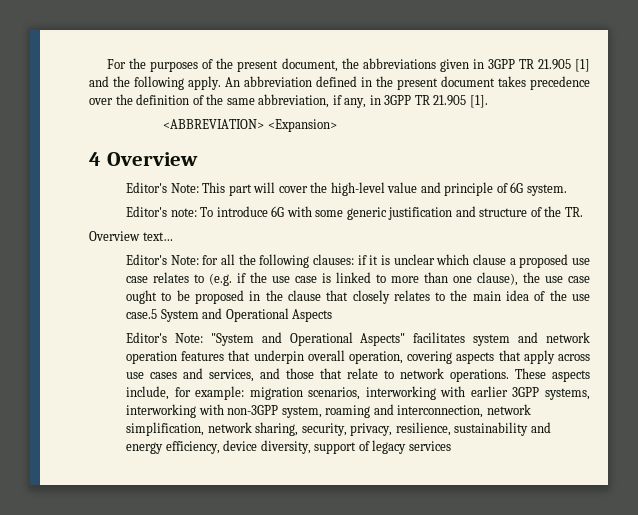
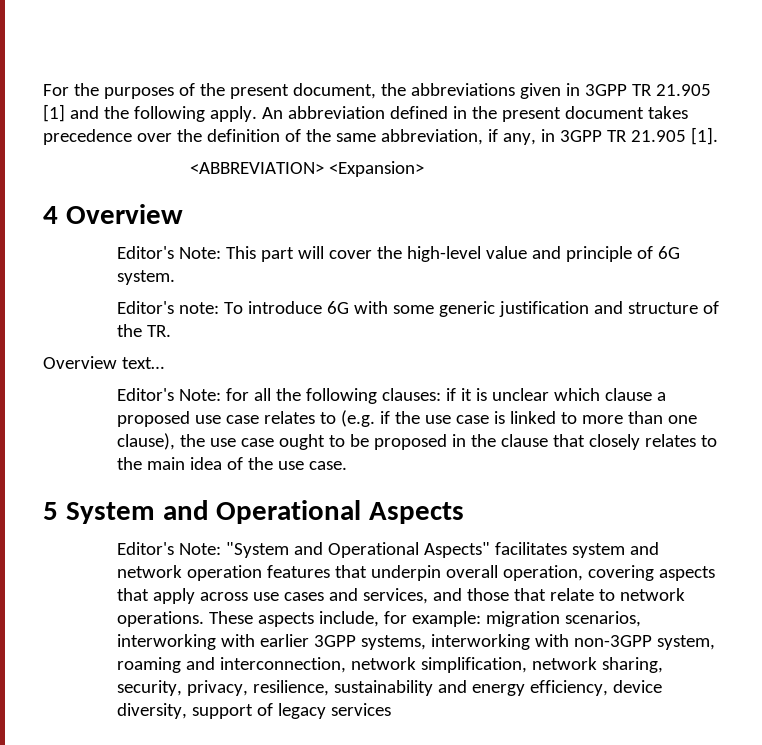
[126,309,158,319] case.5 -> [308,461,347,470] [43,502,58,520] case. // 5

